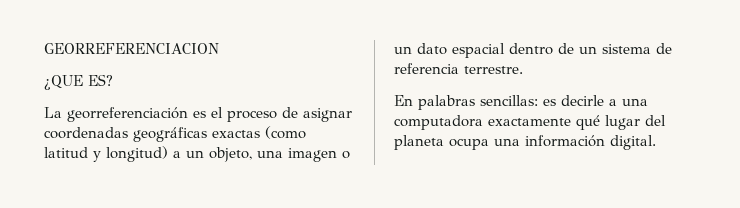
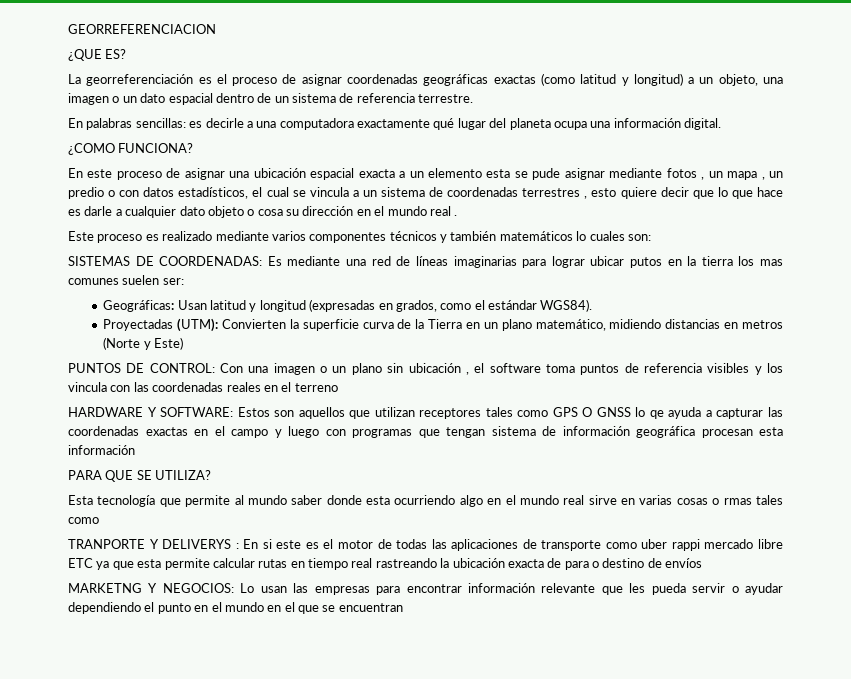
(656, 142) none -> [68,143,194,155] [68,168,784,180] [68,187,784,199] [68,206,458,218] [68,231,651,243] [68,256,783,268] [68,275,184,285] [103,299,593,312] [103,318,784,332] [103,337,184,350] [68,363,784,375] [68,382,338,392] [68,407,783,419] [68,426,783,438] [68,445,135,455] [68,470,212,482] [68,495,784,507] [68,517,99,524] [68,539,783,551] [68,558,703,570] [68,583,783,595] [68,602,403,614] // ¿COMO FUNCIONA? // En este proceso de asignar una ubicación espacial exacta a un elemento esta se pude asignar mediante fotos , un mapa , un predio o con datos estadísticos, el cual se vincula a un sistema de coordenadas terrestres , esto quiere decir que lo que hace es darle a cualquier dato objeto o cosa su dirección en el mundo real . // Este proceso es realizado mediante varios componentes técnicos y también matemáticos lo cuales son: // SISTEMAS DE COORDENADAS: Es mediante una red de líneas imaginarias para lograr ubicar putos en la tierra los mas comunes suelen ser: // Geográficas: Usan latitud y longitud (expresadas en grados, como el estándar WGS84). // Proyectadas (UTM): Convierten la superficie curva de la Tierra en un plano matemático, midiendo distancias en metros (Norte y Este) // PUNTOS DE CONTROL: Con una imagen o un plano sin ubicación , el software toma puntos de referencia visibles y los vincula con las coordenadas reales en el terreno // HARDWARE Y SOFTWARE: Estos son aquellos que utilizan receptores tales como GPS O GNSS lo qe ayuda a capturar las coordenadas exactas en el campo y luego con programas que tengan sistema de información geográfica procesan esta información // PARA QUE SE UTILIZA? // Esta tecnología que permite al mundo saber donde esta ocurriendo algo en el mundo real sirve en varias cosas o rmas tales como // TRANPORTE Y DELIVERYS : En si este es el motor de todas las aplicaciones de transporte como uber rappi mercado libre ETC ya que esta permite calcular rutas en tiempo real rastreando la ubicación exacta de para o destino de envíos // MARKETNG Y NEGOCIOS: Lo usan las empresas para encontrar información relevante que les pueda servir o ayudar dependiendo el punto en el mundo en el que se encuentran

